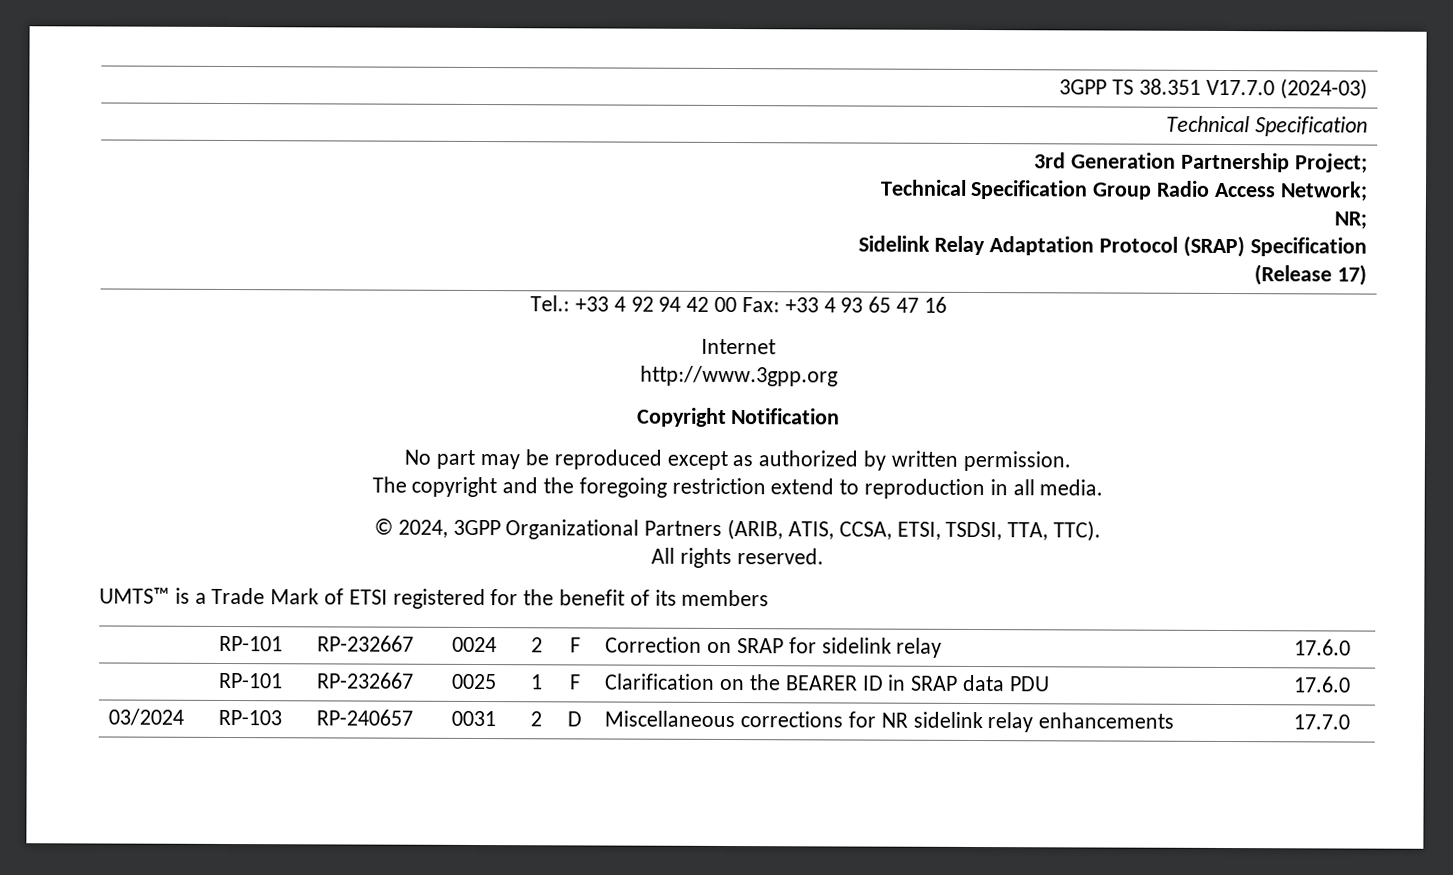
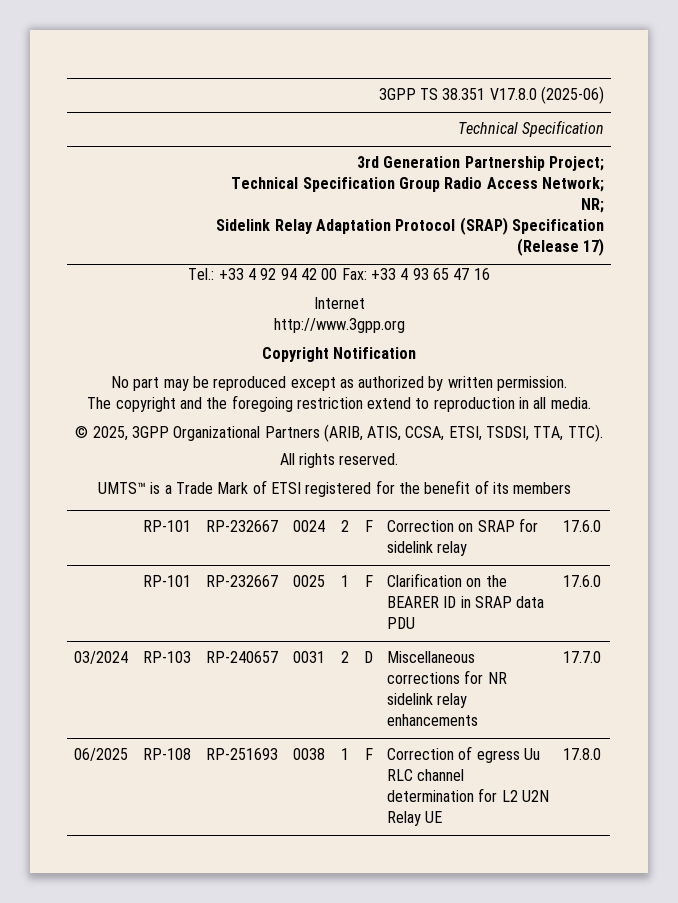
[1205,78,1368,100] V17.7.0 (2024-03) -> [489,86,604,104] V17.8.0 (2025-06)
[397,519,448,538] 2024, -> [92,426,128,441] 2025,
(1351, 722) none -> [74,748,129,761] [143,748,192,760] [206,748,279,760] [293,748,326,760] [341,748,349,760] [364,748,373,760] [387,746,541,763] [387,769,465,781] [387,788,550,802] [387,811,443,826] [563,748,602,760] // 06/2025 | RP-108 | RP-251693 | 0038 | 1 | F | Correction of egress Uu RLC channel determination for L2 U2N Relay UE | 17.8.0

